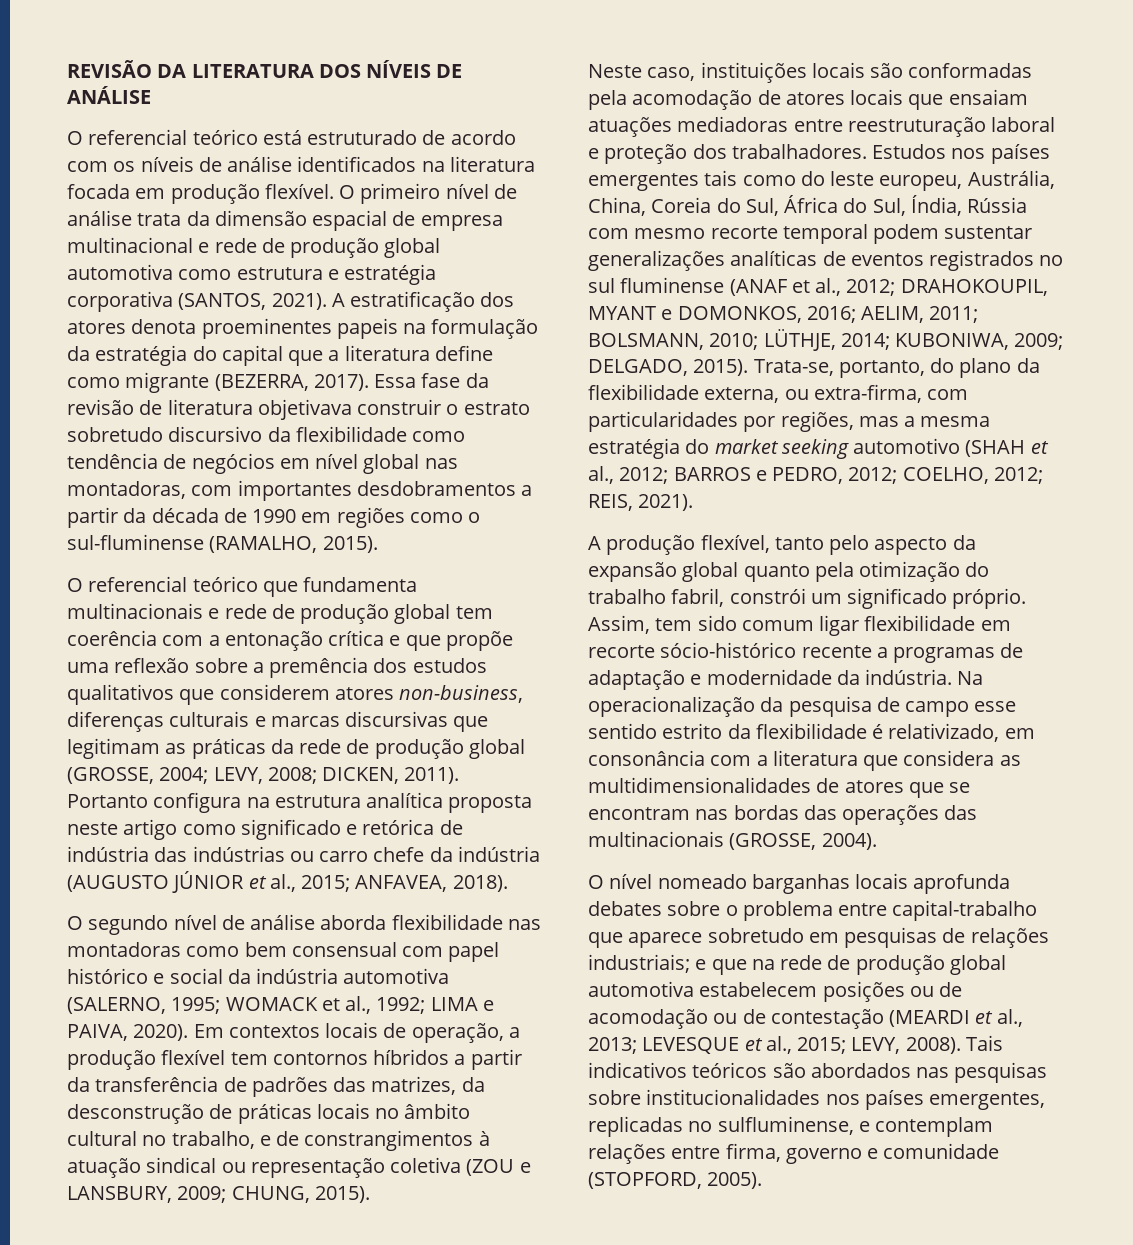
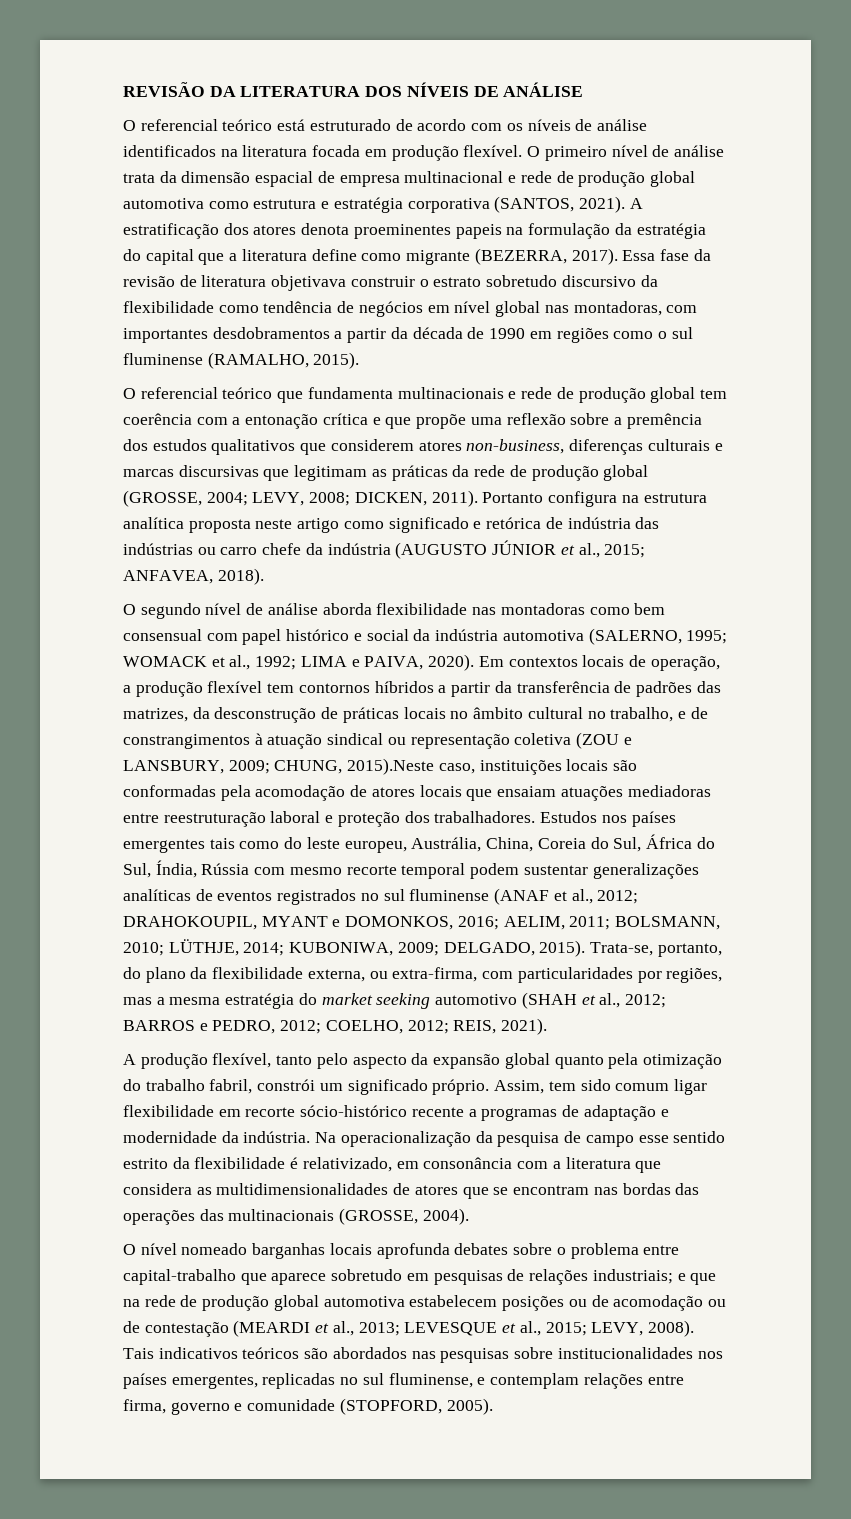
[67,534,204,550] sul-fluminense -> [671,327,693,339] [123,353,203,365] sul fluminense
[314,1186,370,1203] [588,64,642,78] 2015). // Neste -> [347,758,435,775] 2015).Neste
[717,1116,854,1135] sulfluminense, -> [362,1373,473,1388] sul fluminense,

